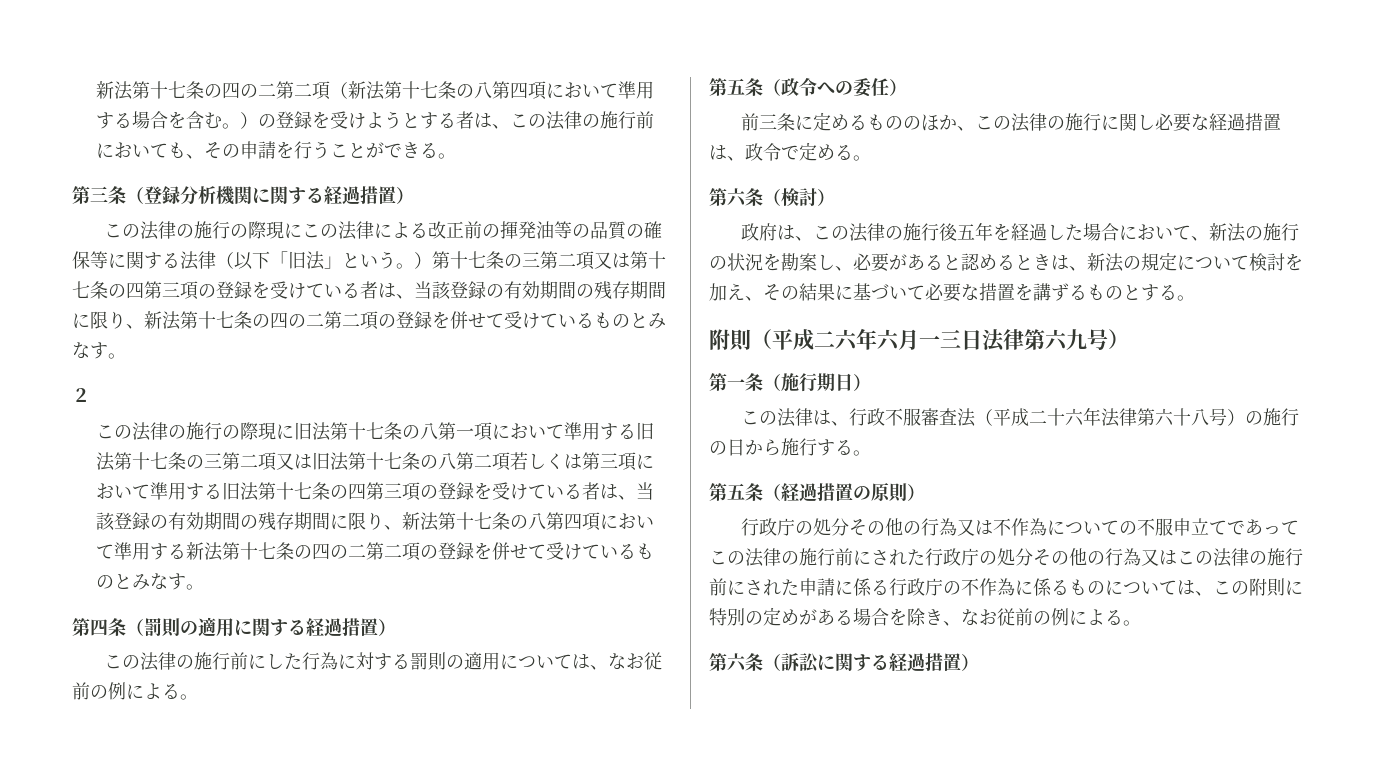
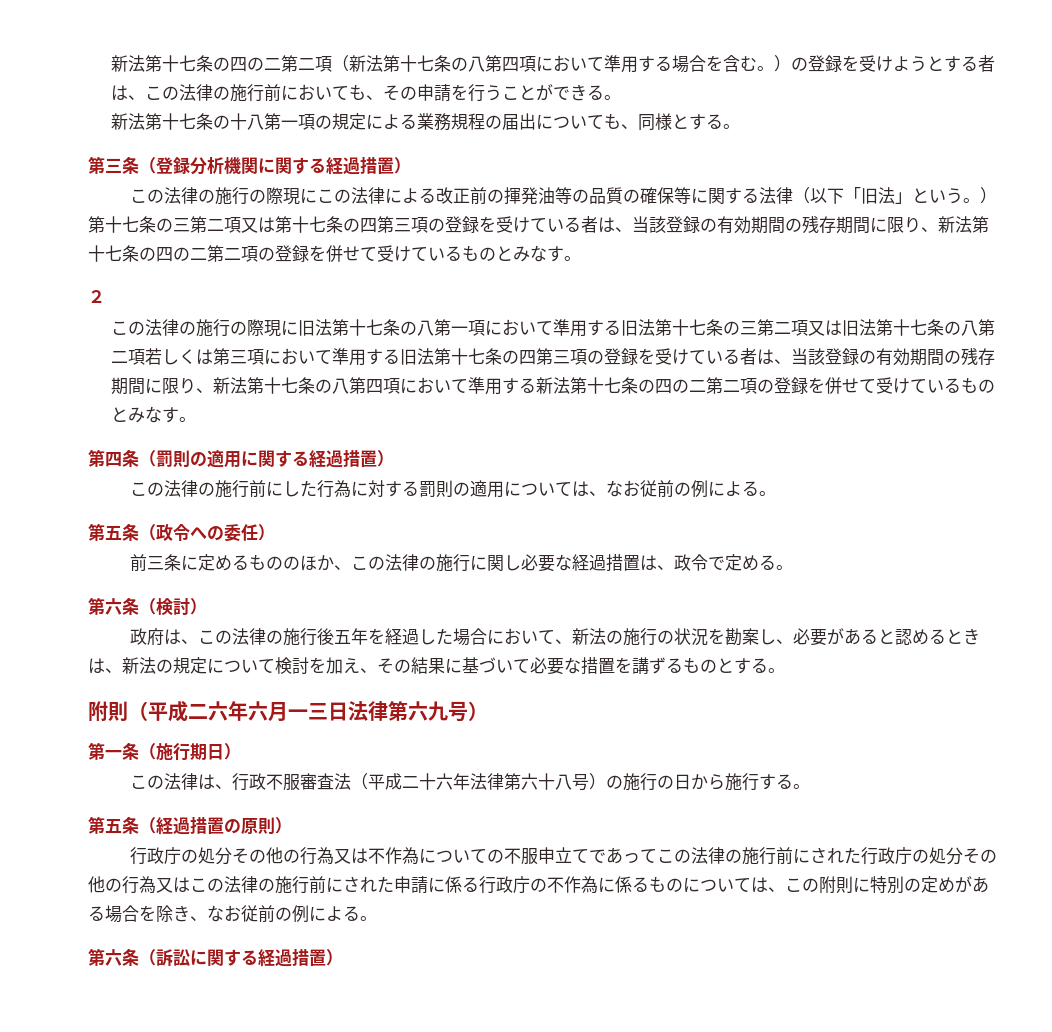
(456, 156) none -> [111,113,741,131] // 新法第十七条の十八第一項の規定による業務規程の届出についても、同様とする。

